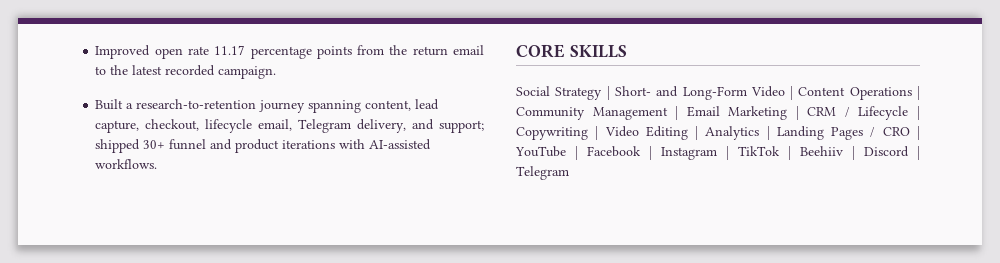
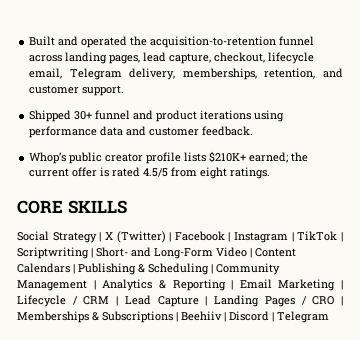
[95,45,484,59] [95,65,277,79] [95,99,412,113] Improved open rate 11.17 percentage points from the return email to the latest recorded campaign. // Built a research-to-retention journey spanning content, -> [29,36,315,48] [29,52,141,64] Built and operated the acquisition-to-retention funnel across landing pages,
[412,119,484,133] [95,139,141,153] and support; shipped -> [182,68,343,80] [29,85,125,96] [29,110,72,122] memberships, retention, and customer support. // Shipped
[339,139,432,150] [95,159,158,169] with AI-assisted workflows. -> [254,110,285,122] [29,126,254,138] [29,151,309,164] [29,167,271,179] using performance data and customer feedback. // Whop’s public creator profile lists $210K+ earned; the current offer is rated 4.5/5 from eight ratings.
[614,86,920,100] [516,106,920,120] [516,126,920,140] [515,146,566,157] Short- and Long-Form Video | Content Operations | Community Management | Email Marketing | CRM / Lifecycle | Copywriting | Video Editing | Analytics | Landing Pages / CRO | YouTube -> [104,231,166,243] X (Twitter)
(791, 153) none -> [17,247,296,259] [17,263,280,275] [17,279,343,291] [17,295,343,307] [17,311,178,323] Scriptwriting | Short- and Long-Form Video | Content Calendars | Publishing & Scheduling | Community Management | Analytics & Reporting | Email Marketing | Lifecycle / CRM | Lead Capture | Landing Pages / CRO | Memberships & Subscriptions |

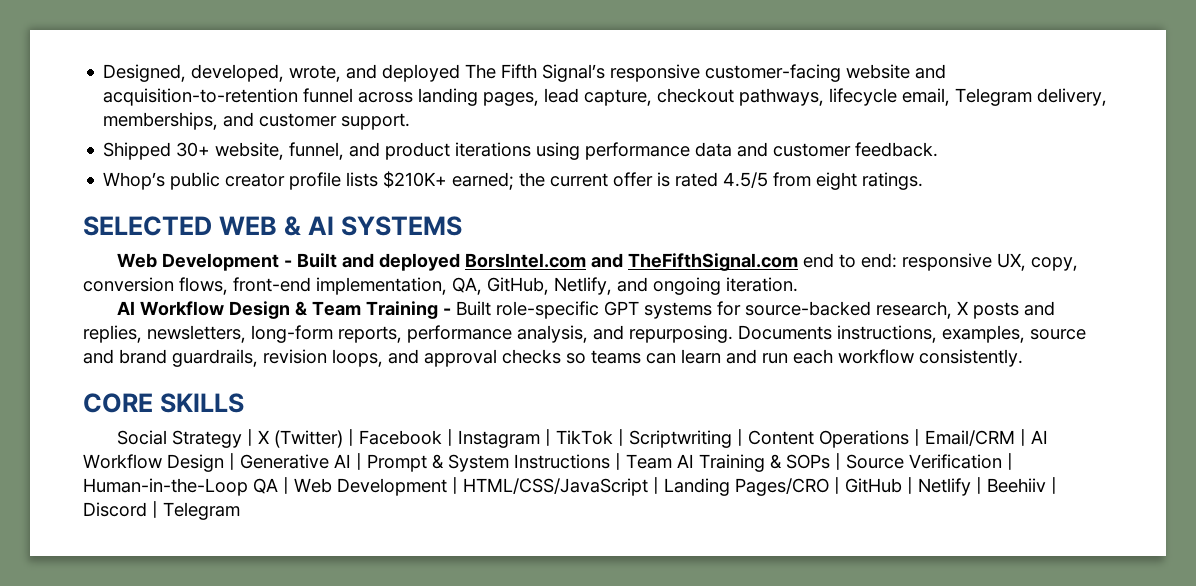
[29,36,148,48] Built and operated the -> [103,64,947,82] Designed, developed, wrote, and deployed The Fifth Signal’s responsive customer-facing website and
[214,52,266,63] checkout, -> [657,88,825,106] checkout pathways,
[264,68,316,79] retention, -> (219, 121) none
[95,110,131,120] funnel -> [215,142,345,160] website, funnel,
(271, 173) none -> [83,216,463,236] [117,253,1079,271] [83,277,798,295] [117,301,1056,319] [83,325,1086,343] [83,349,1023,367] // SELECTED WEB & AI SYSTEMS // Web Development - Built and deployed BorsIntel.com and TheFifthSignal.com end to end: responsive UX, copy, conversion flows, front-end implementation, QA, GitHub, Netlify, and ongoing iteration. // AI Workflow Design & Team Training - Built role-specific GPT systems for source-backed research, X posts and replies, newsletters, long-form reports, performance analysis, and repurposing. Documents instructions, examples, source and brand guardrails, revision loops, and approval checks so teams can learn and run each workflow consistently.
[96,247,296,259] [17,263,280,275] [17,279,343,291] [17,295,343,307] [17,311,173,323] Short- and Long-Form Video | Content Calendars | Publishing & Scheduling | Community Management | Analytics & Reporting | Email Marketing | Lifecycle / CRM | Lead Capture | Landing Pages / CRO | Memberships & Subscriptions -> [748,429,1049,448] [83,453,1013,472] [83,477,971,496] Content Operations | Email/CRM | AI Workflow Design | Generative AI | Prompt & System Instructions | Team AI Training & SOPs | Source Verification | Human-in-the-Loop QA | Web Development | HTML/CSS/JavaScript | Landing Pages/CRO | GitHub | Netlify

